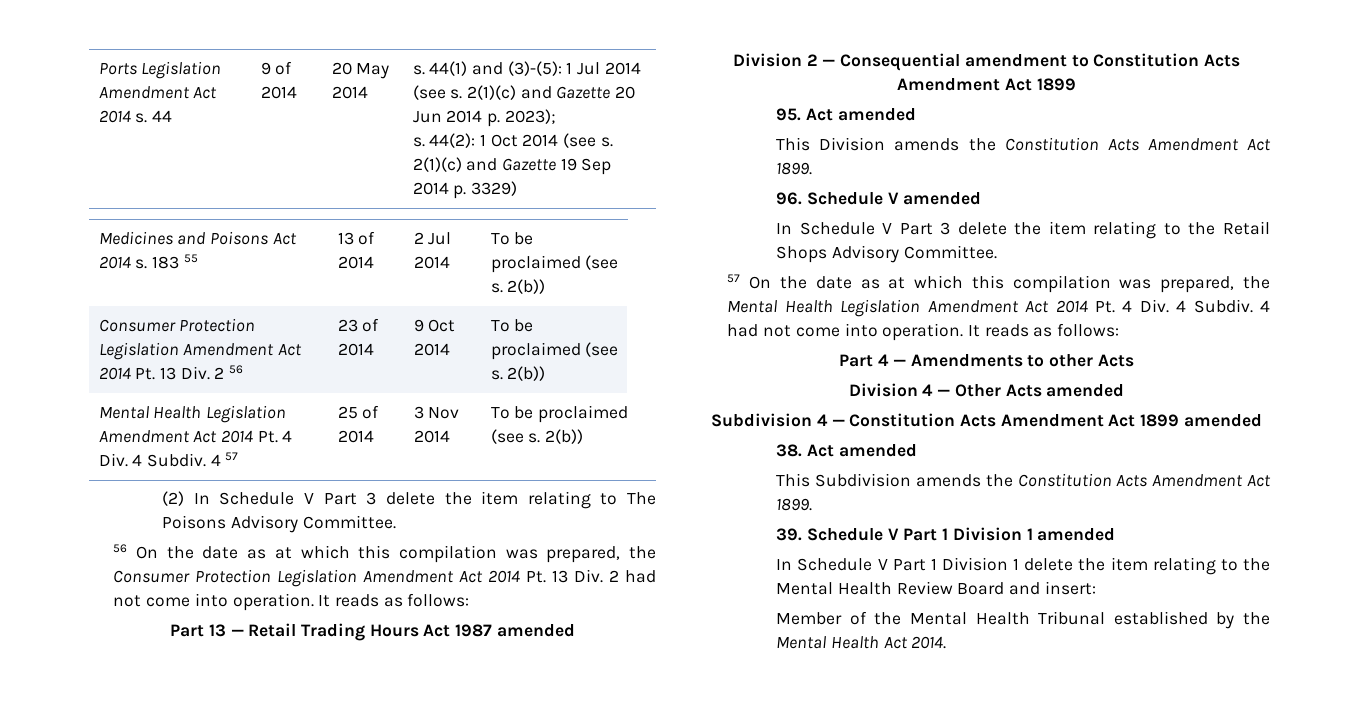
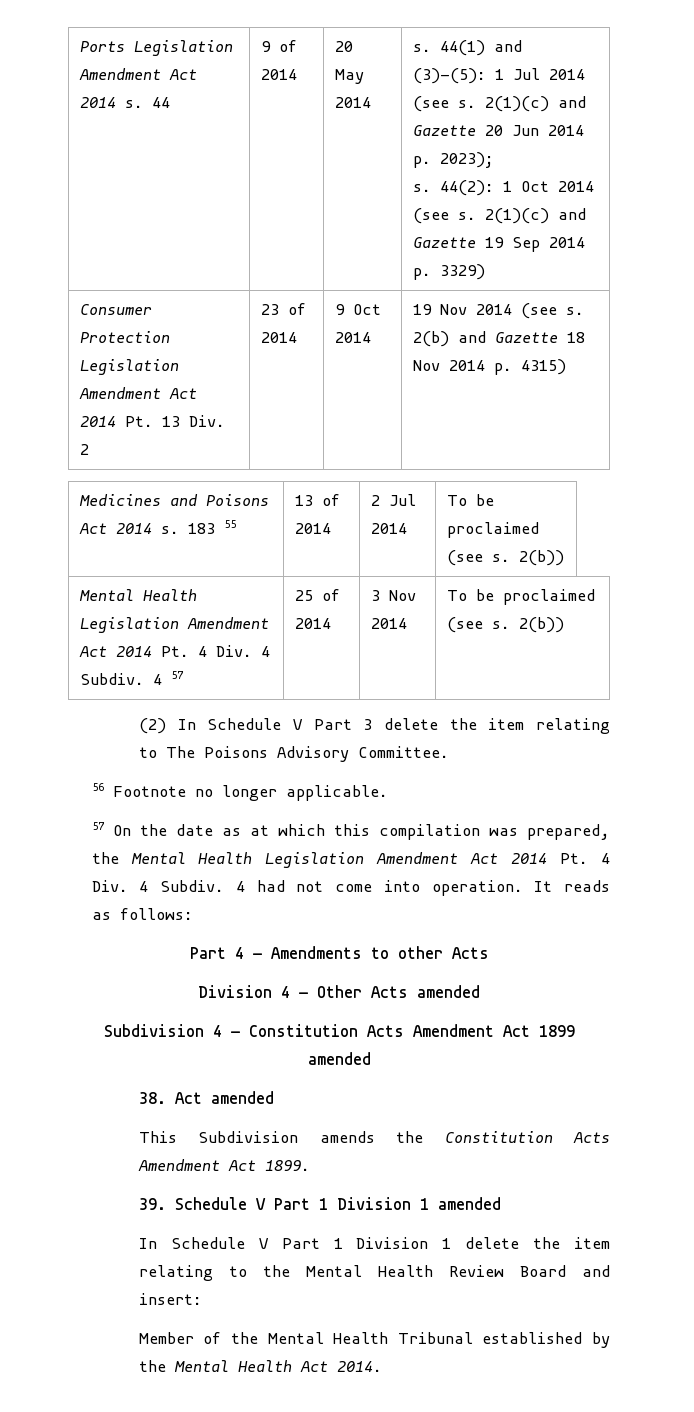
(517, 188) none -> [79,304,152,315] [79,331,170,343] [79,359,179,375] [78,387,197,399] [79,415,225,427] [79,444,89,455] [260,303,306,315] [260,332,297,343] [334,304,381,315] [334,332,371,343] [412,303,584,319] [412,331,585,347] [412,359,566,375] // Consumer Protection Legislation Amendment Act 2014 Pt. 13 Div. 2 | 23 of 2014 | 9 Oct 2014 | 19 Nov 2014 (see s. 2(b) and Gazette 18 Nov 2014 p. 4315)
[98,318,256,332] [98,342,302,360] [98,365,244,380] [337,318,380,332] [337,343,374,356] [413,319,456,332] [413,343,450,356] [490,319,534,332] [490,342,619,360] [490,366,546,381] // Consumer Protection Legislation Amendment Act 2014 Pt. 13 Div. 2 56 | 23 of 2014 | 9 Oct 2014 | To be proclaimed (see s. 2(b)) -> (564, 558) none
[136,545,656,563] [113,569,656,587] [113,593,470,611] [170,623,575,641] [732,53,1241,71] [897,78,1076,91] [776,108,916,121] [776,137,1271,151] [776,162,813,175] [776,192,982,205] [776,221,1270,239] [776,245,997,263] On the date as at which this compilation was prepared, the Consumer Protection Legislation Amendment Act 2014 Pt. 13 Div. 2 had not come into operation. It reads as follows: // Part 13 — Retail Trading Hours Act 1987 amended // Division 2 — Consequential amendment to Constitution Acts Amendment Act 1899 // 95. Act amended // This Division amends the Constitution Acts Amendment Act 1899. // 96. Schedule V amended // In Schedule V Part 3 delete the item relating to the Retail Shops Advisory Committee. -> [112,785,388,801] Footnote no longer applicable.

